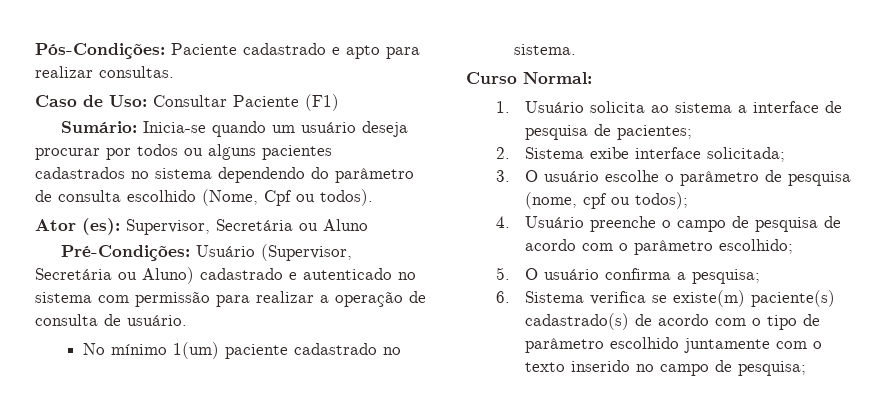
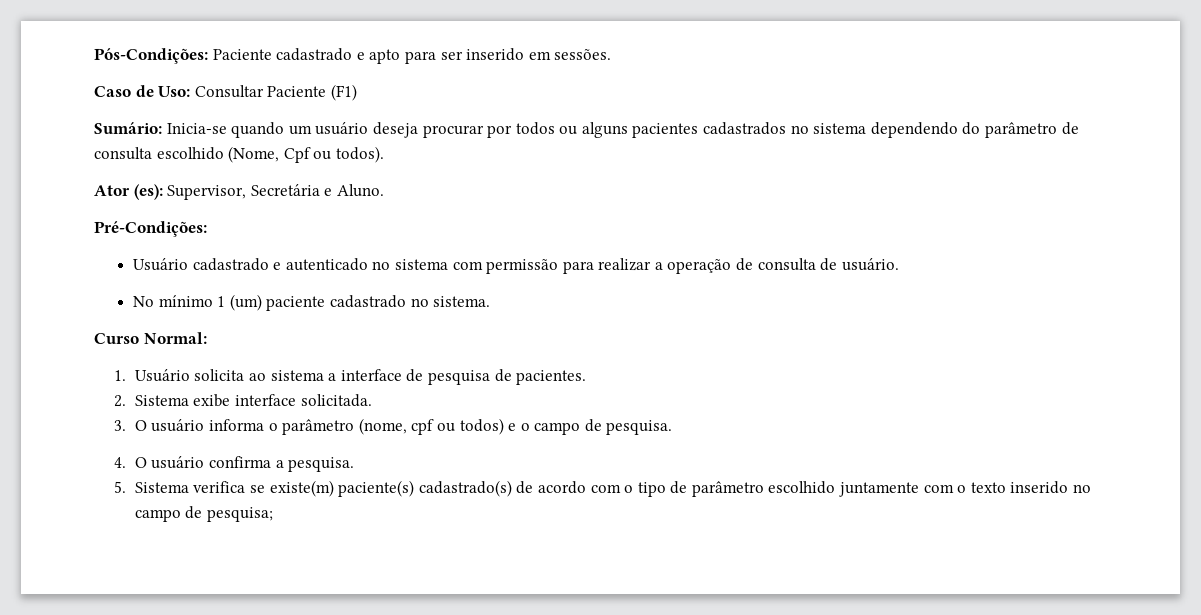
[35,66,174,78] realizar consultas. -> [440,48,612,61] ser inserido em sessões.
[299,219,368,231] ou Aluno -> [324,184,384,197] e Aluno.
[195,244,352,261] [35,267,194,284] Usuário (Supervisor, Secretária ou Aluno) -> [132,258,188,271] // Usuário
[172,342,219,359] 1(um) -> [217,294,262,311] 1 (um)
[617,125,693,140] pacientes; -> [516,370,587,385] pacientes.
[707,147,786,162] solicitada; -> [300,394,372,407] solicitada.
[605,170,852,186] escolhe o parâmetro de pesquisa -> [208,419,355,435] informa o parâmetro
[635,192,689,209] [495,216,842,232] [525,239,794,255] [495,267,510,280] todos); // 4. Usuário preenche o campo de pesquisa de acordo com o parâmetro escolhido; // 5. -> [459,418,673,435] [114,457,127,468] todos) e o campo de pesquisa. // 4.
[692,269,761,284] [495,291,510,303] pesquisa; // 6. -> [288,457,355,472] [114,481,127,493] pesquisa. // 5.

